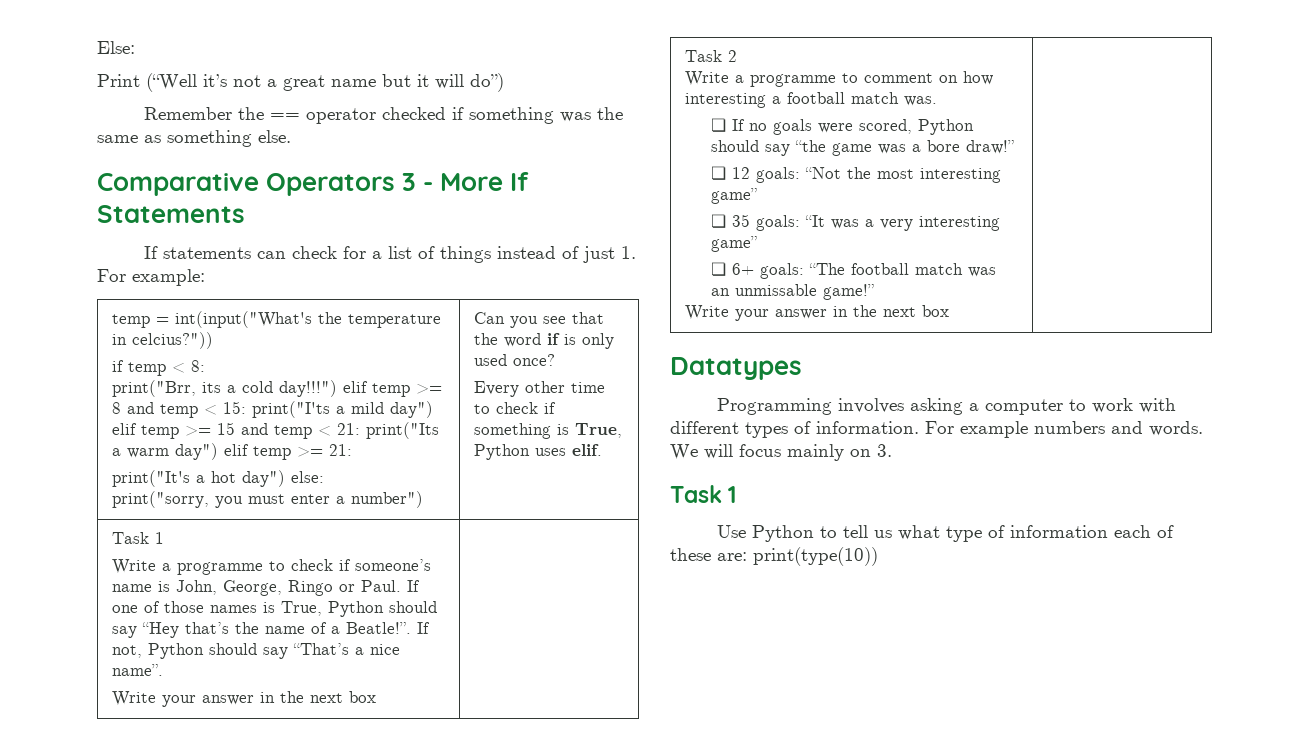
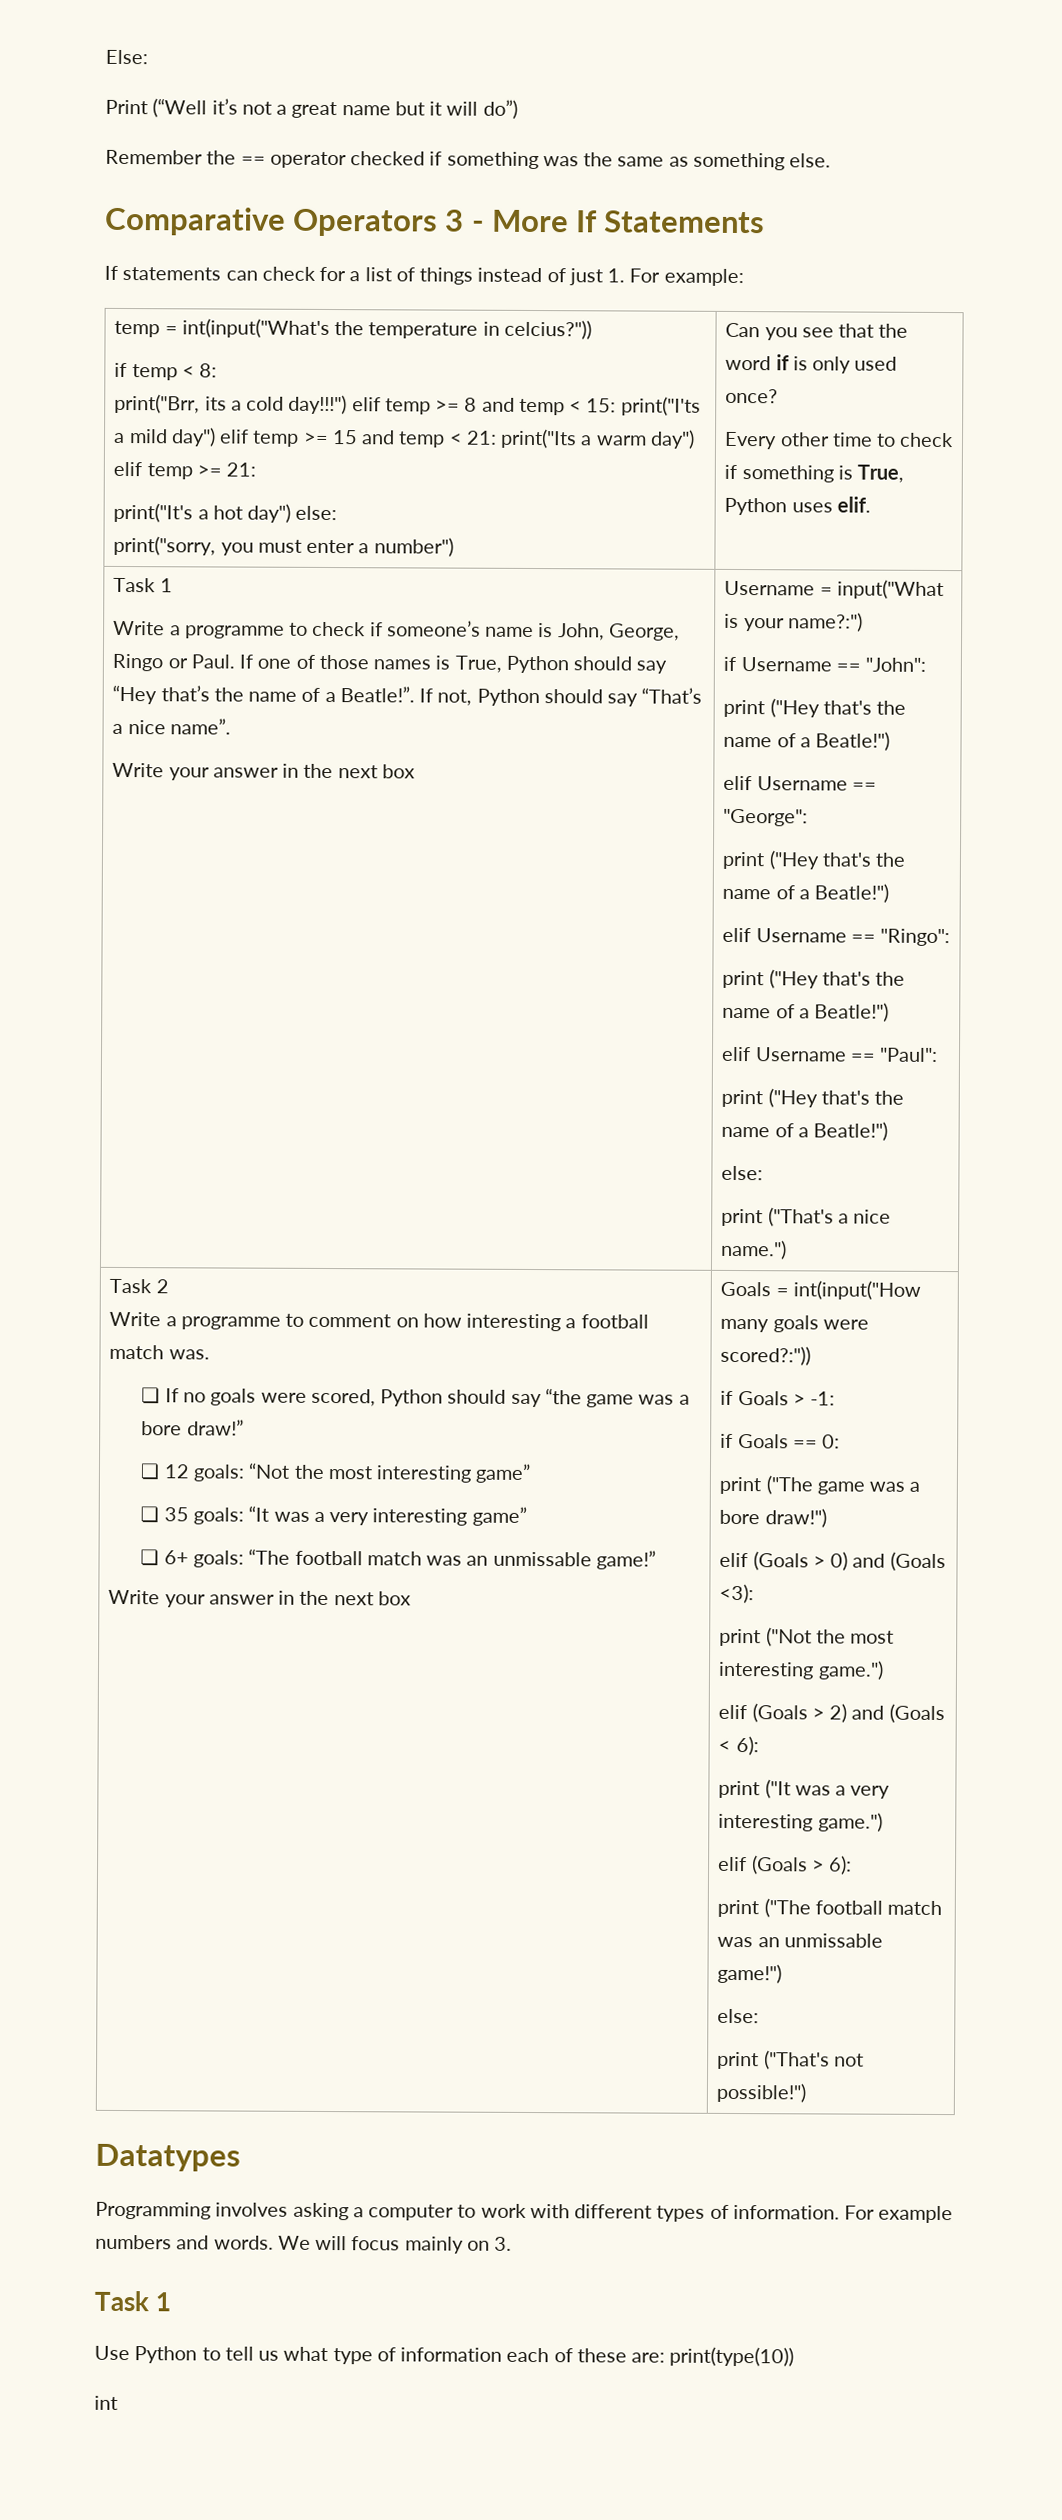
(376, 697) none -> [724,579,944,600] [724,612,863,632] [723,656,927,672] [723,698,907,718] [723,731,891,751] [723,775,877,791] [723,808,809,827] [722,850,906,870] [722,883,890,903] [722,927,951,947] [722,969,906,989] [722,1002,890,1022] [721,1046,939,1062] [721,1088,905,1108] [721,1121,889,1141] [721,1165,764,1181] [721,1207,892,1227] [721,1239,788,1260] Username = input("What is your name?:") // if Username == "John": // print ("Hey that's the name of a Beatle!") // elif Username == "George": // print ("Hey that's the name of a Beatle!") // elif Username == "Ringo": // print ("Hey that's the name of a Beatle!") // elif Username == "Paul": // print ("Hey that's the name of a Beatle!") // else: // print ("That's a nice name.")
(949, 311) none -> [720,1280,921,1300] [720,1315,869,1333] [720,1345,812,1366] [720,1390,836,1406] [720,1433,841,1449] [719,1475,921,1495] [719,1508,827,1528] [719,1551,946,1572] [719,1583,755,1604] [719,1627,895,1647] [718,1660,884,1680] [718,1703,945,1724] [718,1736,759,1756] [718,1779,891,1799] [718,1812,883,1832] [718,1855,853,1875] [717,1898,943,1918] [717,1933,883,1948] [717,1963,783,1984] [717,2008,760,2024] [717,2050,864,2070] [716,2082,807,2103] Goals = int(input("How many goals were scored?:")) // if Goals > -1: // if Goals == 0: // print ("The game was a bore draw!") // elif (Goals > 0) and (Goals <3): // print ("Not the most interesting game.") // elif (Goals > 2) and (Goals < 6): // print ("It was a very interesting game.") // elif (Goals > 6): // print ("The football match was an unmissable game!") // else: // print ("That's not possible!")
(878, 556) none -> [94,2395,118,2410] // int

